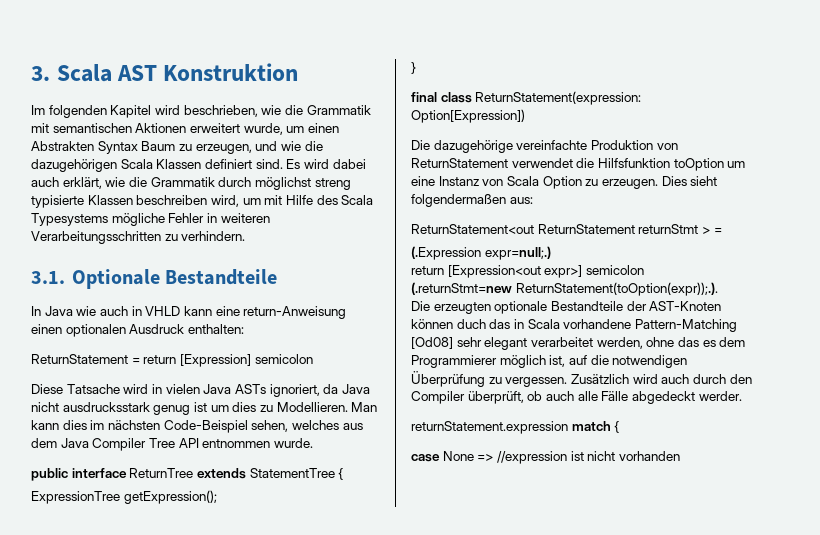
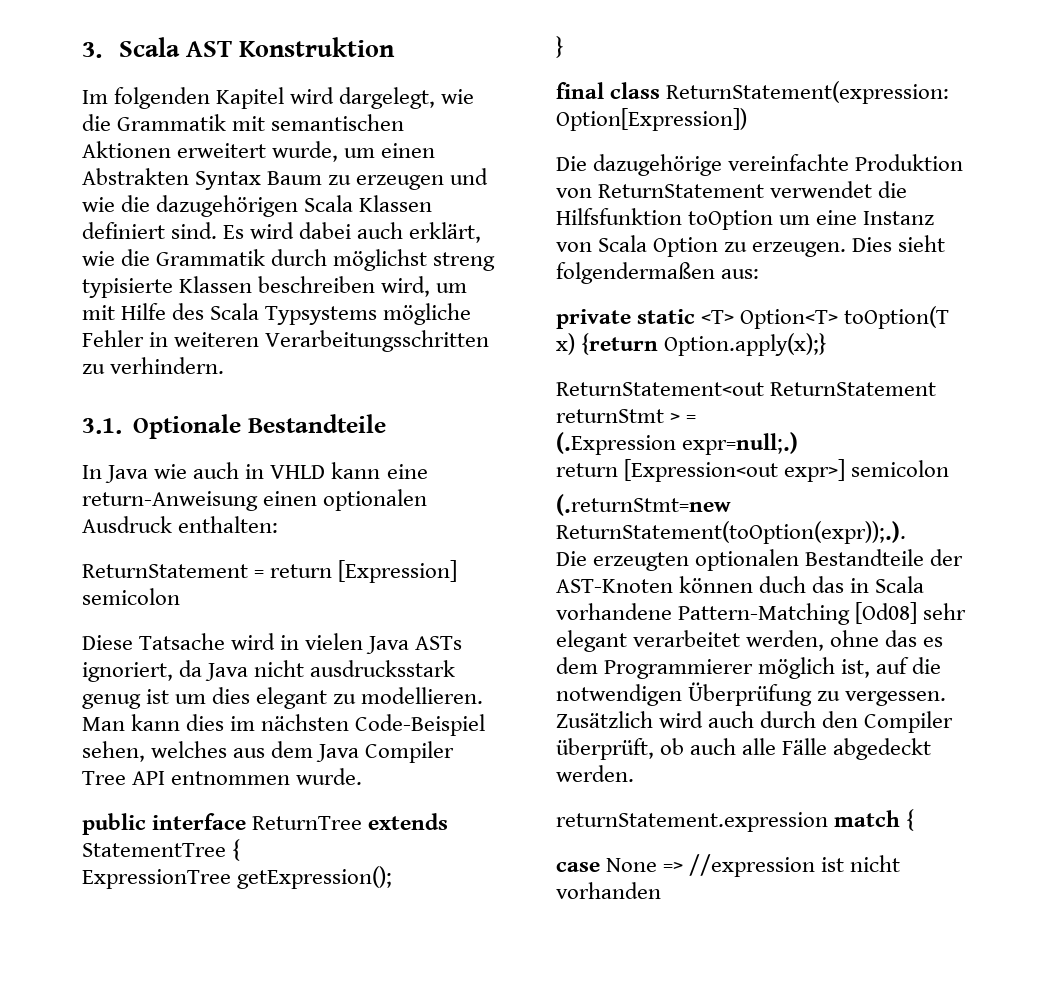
[183,105,258,117] beschrieben, -> [339,87,436,109] dargelegt,
[195,144,252,154] erzeugen, -> [356,175,445,190] erzeugen
[31,213,108,226] Typesystems -> [265,306,378,325] Typsystems
[259,402,348,412] zu Modellieren. -> [256,687,484,709] elegant zu modellieren.
(533, 200) none -> [556,306,950,329] [556,333,828,356] // private static <T> Option<T> toOption(T x) {return Option.apply(x);}
[494,301,548,314] optionale -> [695,549,800,571] optionalen
[698,391,742,401] werder. -> [556,765,634,782] werden.

